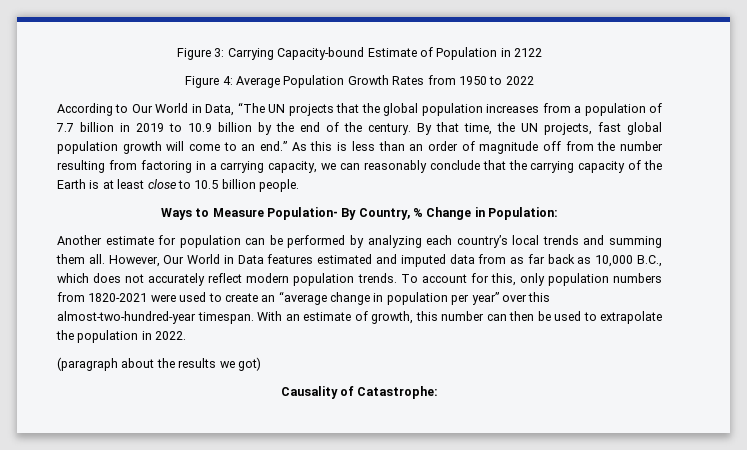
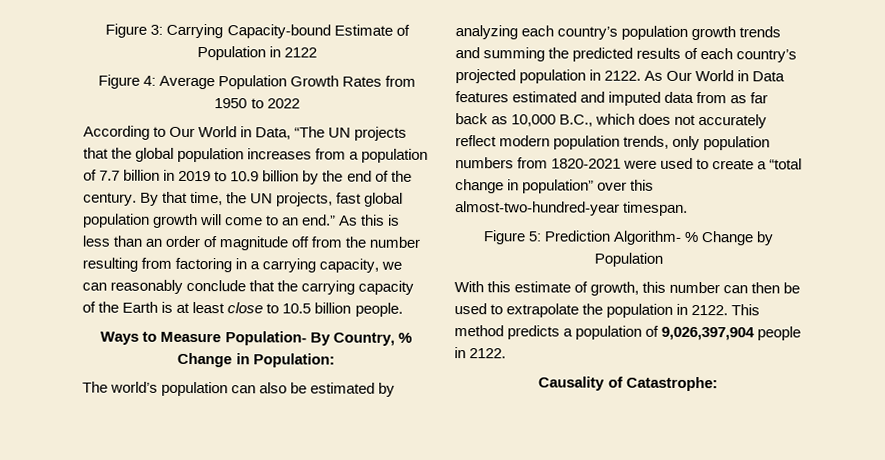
[57,235,346,248] Another estimate for population can be performed -> [82,381,376,397] The world’s population can also be estimated
[512,235,540,245] local -> [621,25,737,41] population growth
[56,254,160,267] them all. However, -> [548,47,798,63] [455,69,664,84] the predicted results of each country’s projected population in 2122. As
[357,273,516,286] trends. To account for this, -> [623,135,670,149] trends,
[261,291,551,305] [57,311,300,324] an “average change in population per year” over this almost-two-hundred-year timespan. With an -> [757,158,803,170] [455,179,655,194] [455,201,689,216] [482,230,774,246] [593,252,663,267] [454,281,512,293] a “total change in population” over this almost-two-hundred-year timespan. // Figure 5: Prediction Algorithm- % Change by Population // With this
[155,331,187,340] [57,357,261,371] 2022. // (paragraph about the results we got) -> [691,304,761,316] [454,325,802,341] [454,347,507,359] 2122. This method predicts a population of 9,026,397,904 people in 2122.

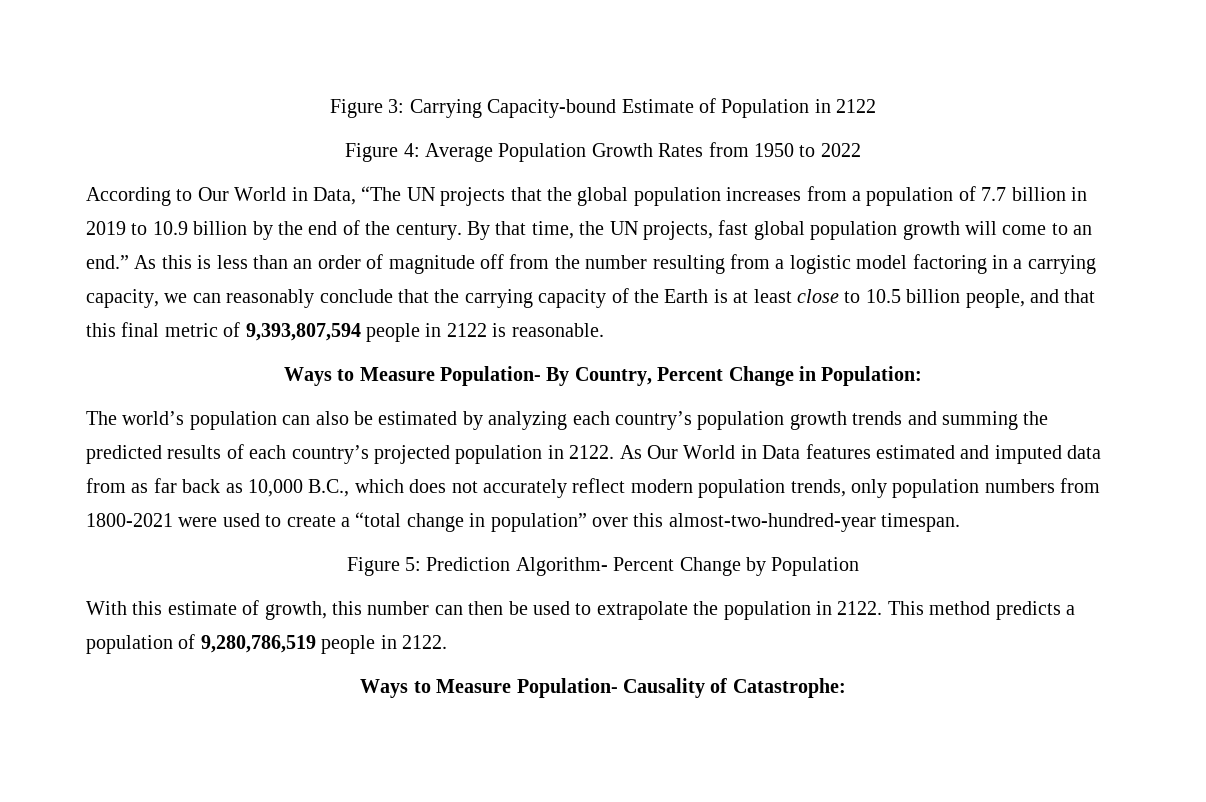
(173, 263) none -> [775,255,908,274] a logistic model
[354,302,403,317] people. -> [965,289,1096,308] [86,322,604,342] people, and that this final metric of 9,393,807,594 people in 2122 is reasonable.
[397,332,412,343] % -> [657,367,724,381] Percent
[551,158,622,169] 1820-2021 -> [86,513,173,527] 1800-2021
[684,231,699,243] % -> [613,557,675,571] Percent
[661,326,756,341] 9,026,397,904 -> [200,635,316,653] 9,280,786,519
(507, 353) none -> [360,678,618,698] Ways to Measure Population-

